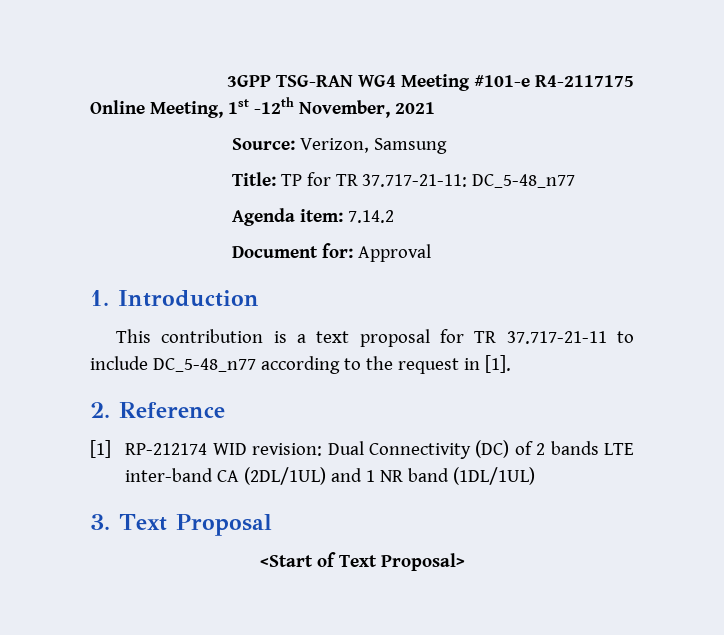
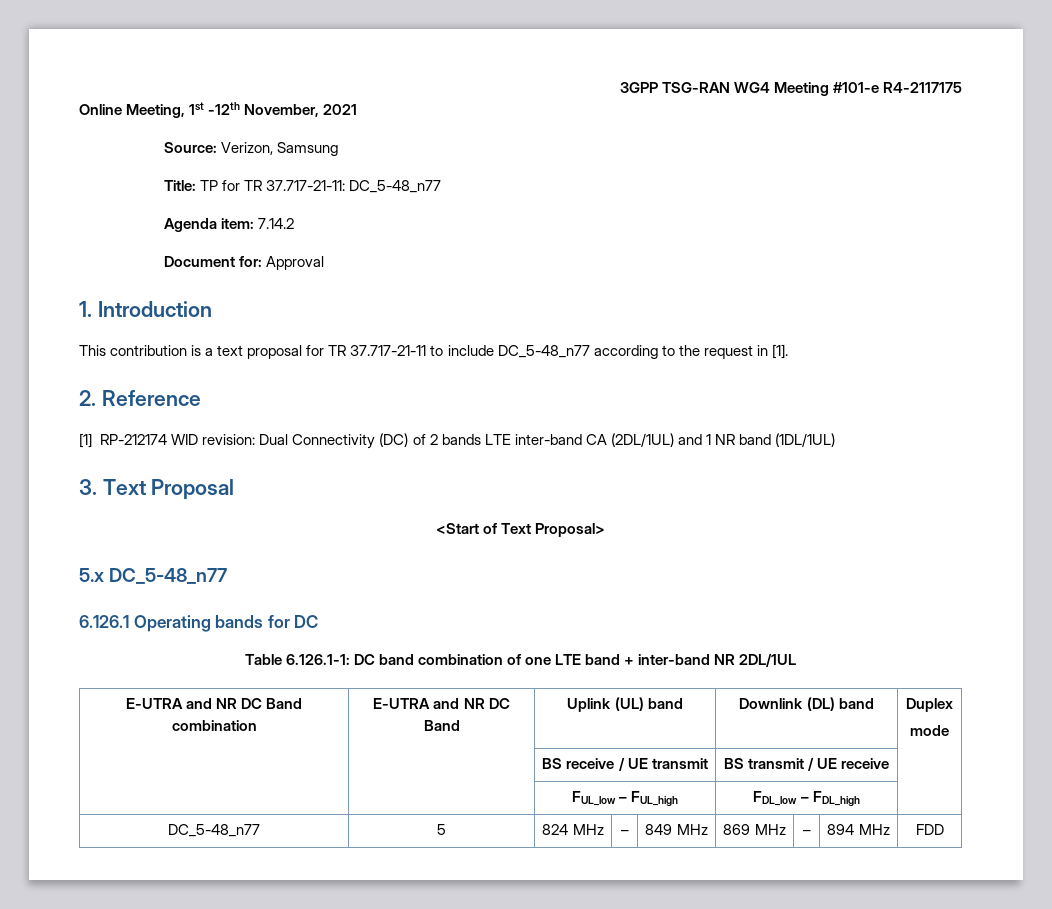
(465, 562) none -> [79,568,228,584] [79,615,319,632] [244,653,797,667] [125,698,303,709] [171,720,257,731] [373,698,510,709] [423,720,460,731] [567,697,683,712] [739,697,874,711] [906,698,953,712] [910,725,949,736] [542,757,708,771] [723,757,890,771] [571,791,679,806] [753,791,860,806] [168,824,260,837] [437,824,446,835] [542,824,604,835] [620,830,629,835] [645,824,708,835] [723,824,786,835] [802,830,811,835] [827,824,890,835] [915,824,944,835] // 5.x DC_5-48_n77 // 6.126.1 Operating bands for DC // Table 6.126.1-1: DC band combination of one LTE band + inter-band NR 2DL/1UL // E-UTRA and NR DC Band combination | E-UTRA and NR DC Band | Uplink (UL) band | Downlink (DL) band | Duplex // mode // | | BS receive / UE transmit | BS transmit / UE receive | // | | FUL_low – FUL_high | FDL_low – FDL_high | // DC_5-48_n77 | 5 | 824 MHz | – | 849 MHz | 869 MHz | – | 894 MHz | FDD

